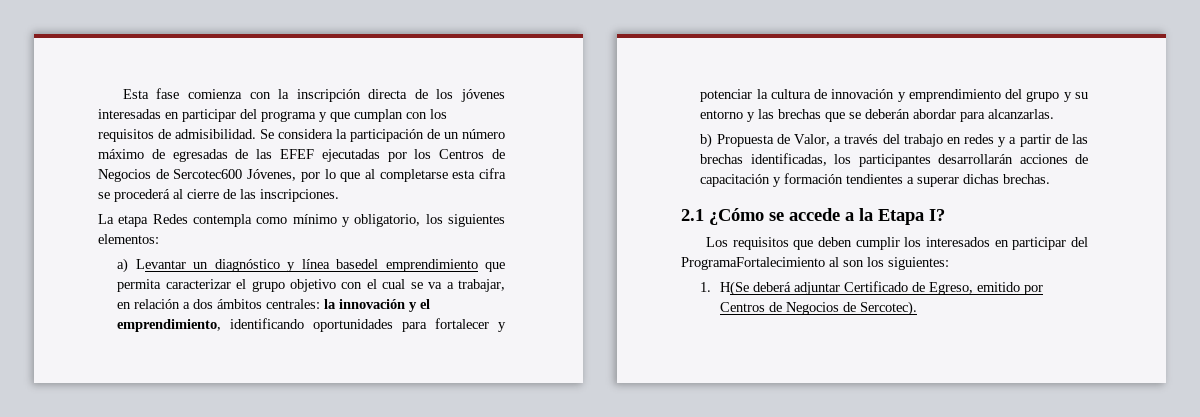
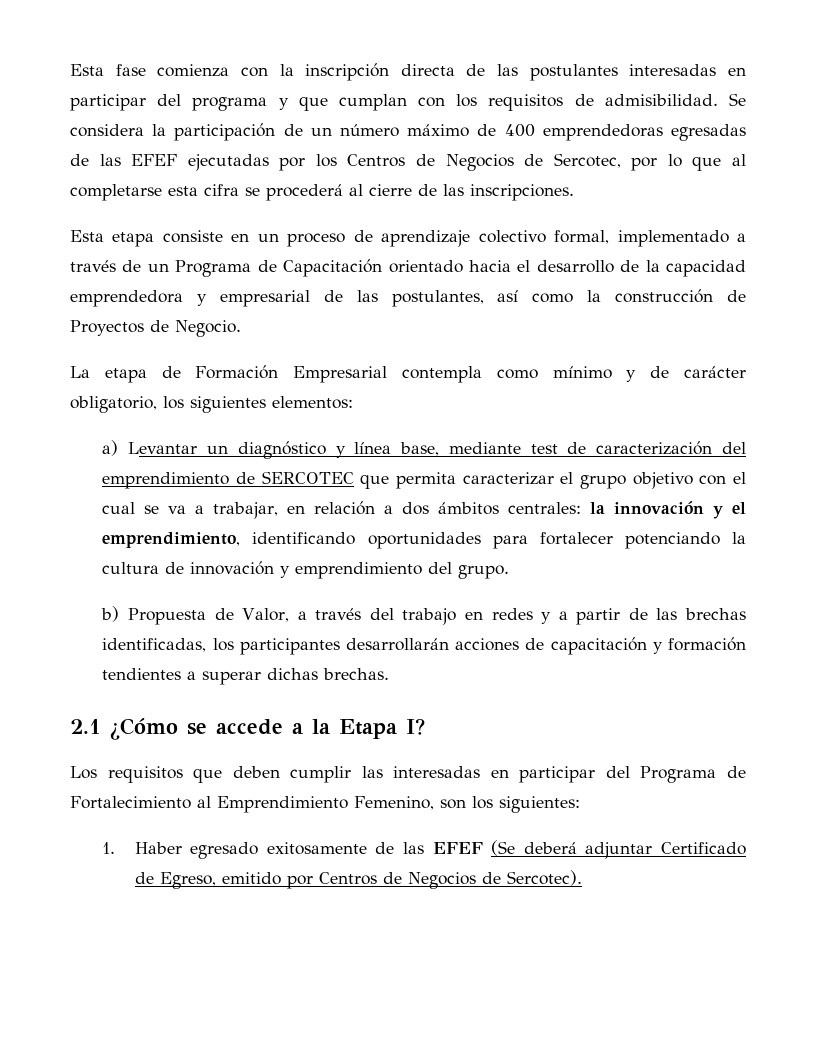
[436,89,506,102] los jóvenes -> [497,64,618,81] las postulantes
(165, 154) none -> [504,124,663,141] 400 emprendedoras
[173,169,297,181] Sercotec600 Jóvenes, -> [553,153,621,168] Sercotec,
(339, 195) none -> [70,230,746,247] [70,259,746,277] [70,289,746,307] [70,320,241,337] // Esta etapa consiste en un proceso de aprendizaje colectivo formal, implementado a través de un Programa de Capacitación orientado hacia el desarrollo de la capacidad emprendedora y empresarial de las postulantes, así como la construcción de Proyectos de Negocio.
[152,214,188,224] Redes -> [161,365,388,383] de Formación Empresarial
(350, 222) none -> [650,366,746,378] de carácter
[336,259,478,272] basedel emprendimiento -> [400,441,747,456] [102,471,354,489] base, mediante test de caracterización del emprendimiento de SERCOTEC
[498,322,506,332] [700,89,753,102] y potenciar -> [624,532,720,549] potenciando
[1026,91,1088,102] [700,109,1055,122] grupo y su entorno y las brechas que se deberán abordar para alcanzarlas. -> [458,565,510,579] grupo.
[904,237,1088,250] [681,257,949,270] [700,281,749,296] los interesados en participar del ProgramaFortalecimiento al son los siguientes: // 1. H(Se -> [361,766,746,783] [70,796,580,813] [102,840,516,859] las interesadas en participar del Programa de Fortalecimiento al Emprendimiento Femenino, son los siguientes: // 1. Haber egresado exitosamente de las EFEF (Se

